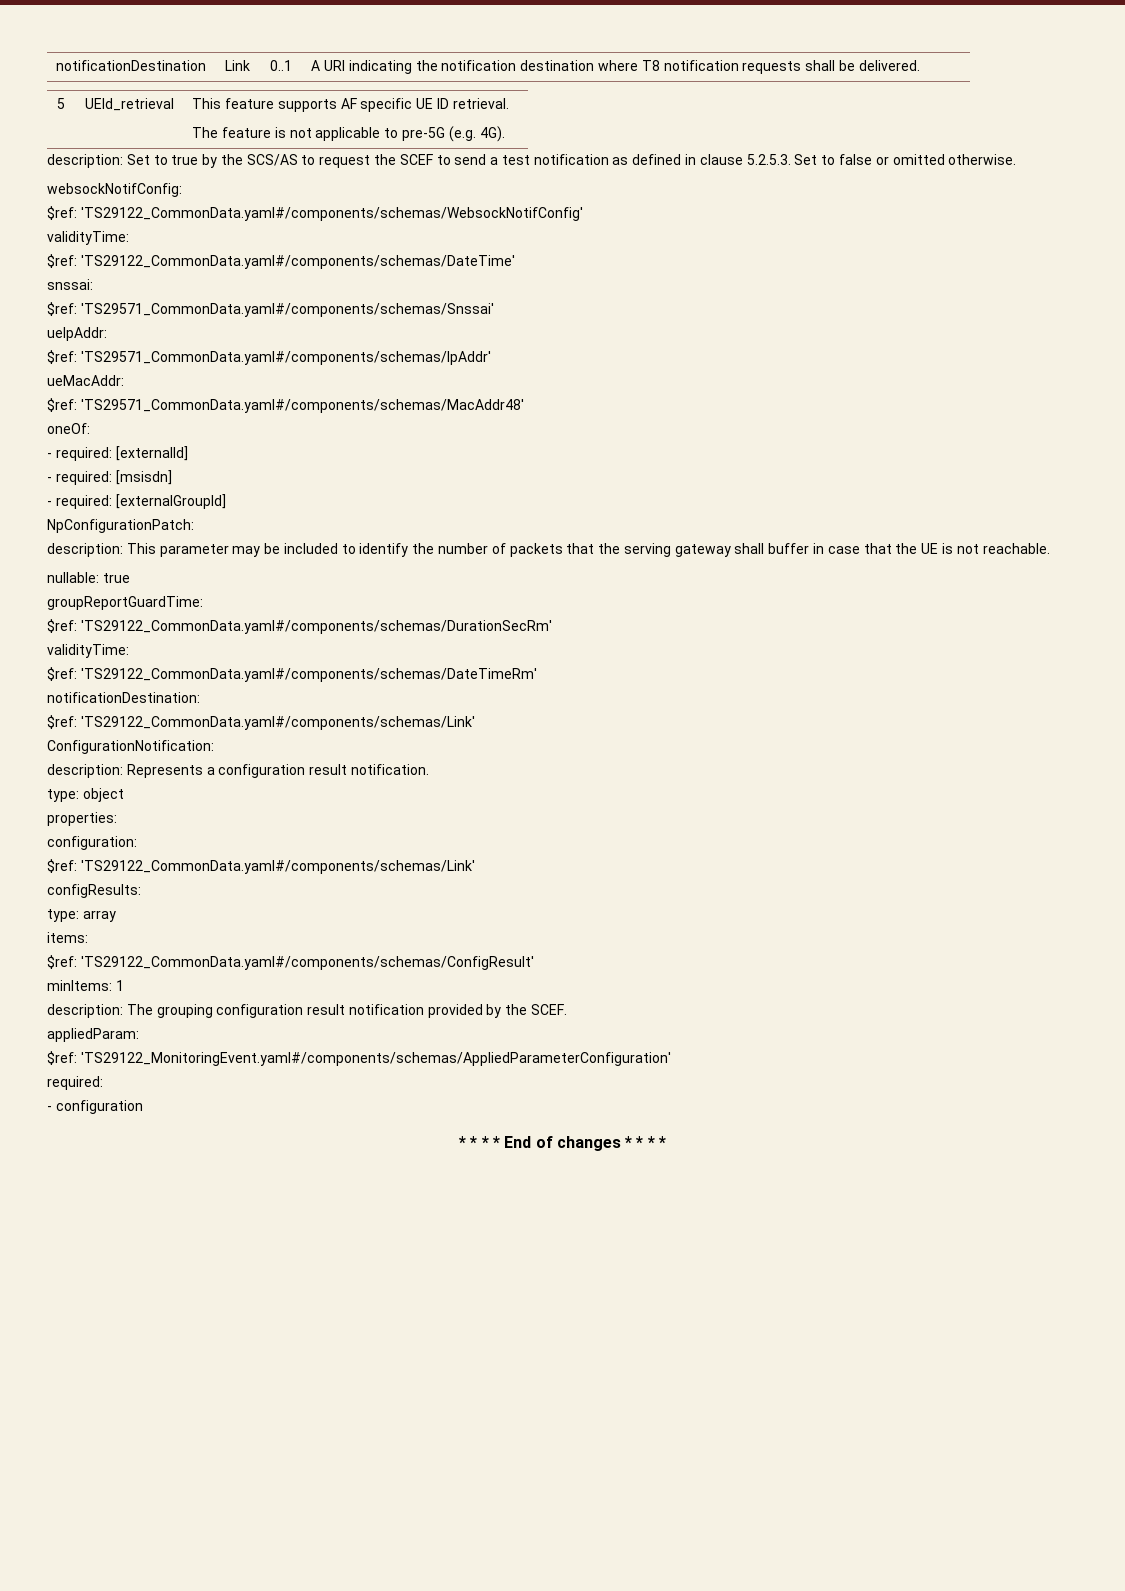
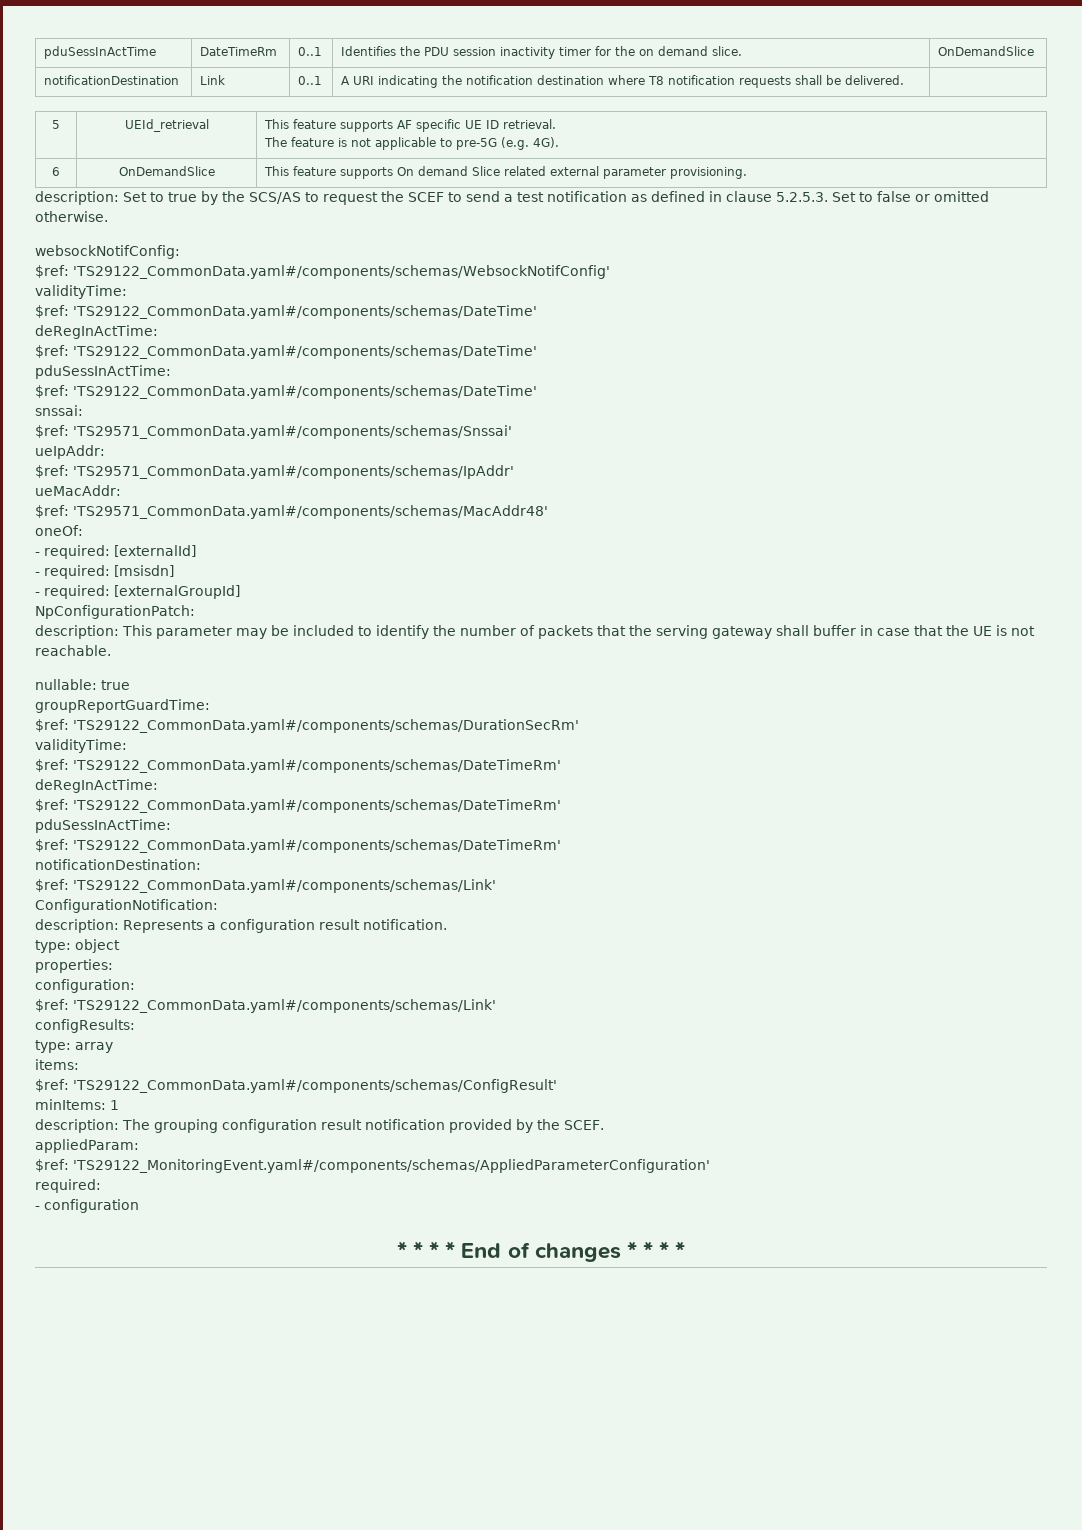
(56, 65) none -> [43,46,156,59] [199,47,277,56] [297,47,322,56] [340,46,742,59] [937,46,1034,56] pduSessInActTime | DateTimeRm | 0..1 | Identifies the PDU session inactivity timer for the on demand slice. | OnDemandSlice //
(505, 134) none -> [52,167,60,176] [118,166,215,176] [263,166,747,179] // 6 | OnDemandSlice | This feature supports On demand Slice related external parameter provisioning.
(515, 262) none -> [35,325,158,339] [35,345,537,359] [35,365,171,379] [35,385,537,399] // deRegInActTime: // $ref: 'TS29122_CommonData.yaml#/components/schemas/DateTime' // pduSessInActTime: // $ref: 'TS29122_CommonData.yaml#/components/schemas/DateTime'
(537, 675) none -> [35,779,158,793] [35,799,561,813] [35,819,171,833] [35,839,561,853] // deRegInActTime: // $ref: 'TS29122_CommonData.yaml#/components/schemas/DateTimeRm' // pduSessInActTime: // $ref: 'TS29122_CommonData.yaml#/components/schemas/DateTimeRm'

